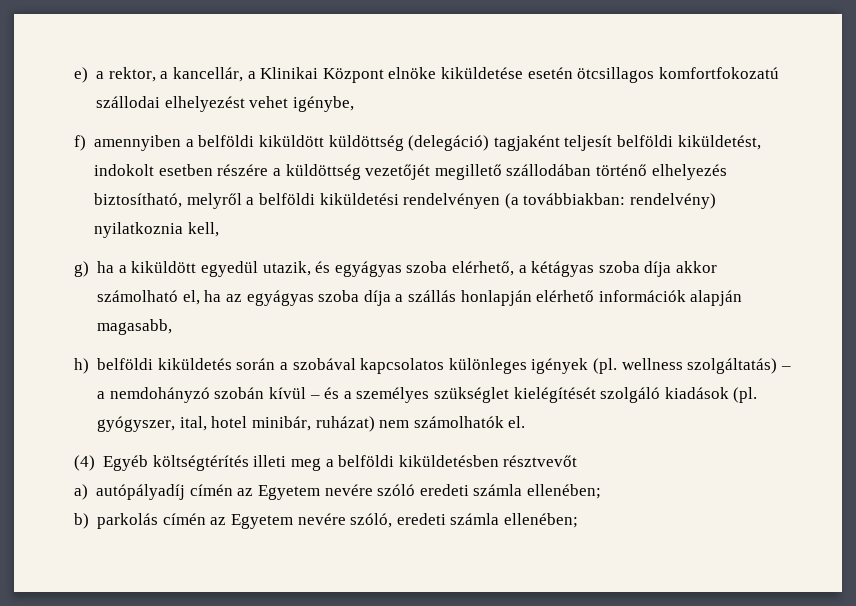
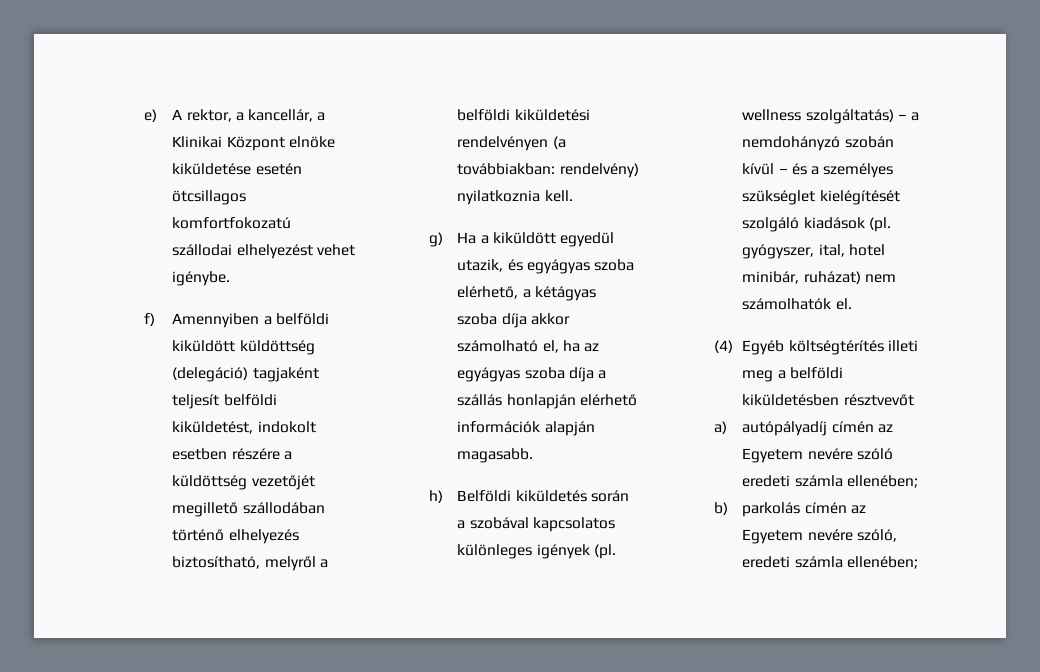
[96,71,105,79] a -> [172,109,183,120] A
[292,96,354,112] igénybe, -> [172,271,231,286] igénybe.
[94,135,182,151] amennyiben -> [172,313,260,328] Amennyiben
[187,222,219,237] kell, -> [544,190,573,202] kell.
[97,261,115,273] ha -> [457,232,477,244] Ha
[97,319,173,335] magasabb, -> [457,448,534,463] magasabb.
[97,358,154,370] belföldi -> [457,490,512,502] Belföldi

